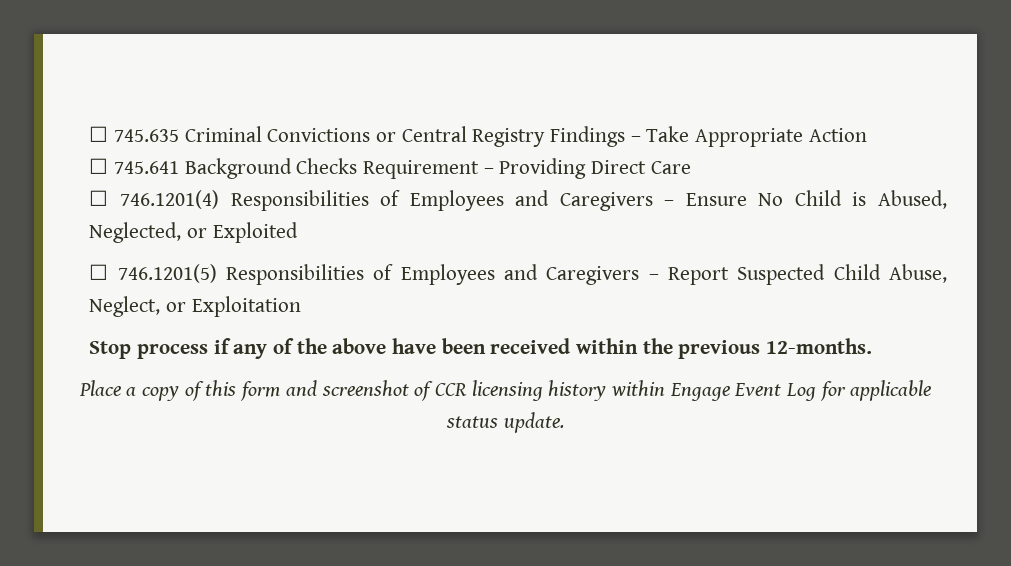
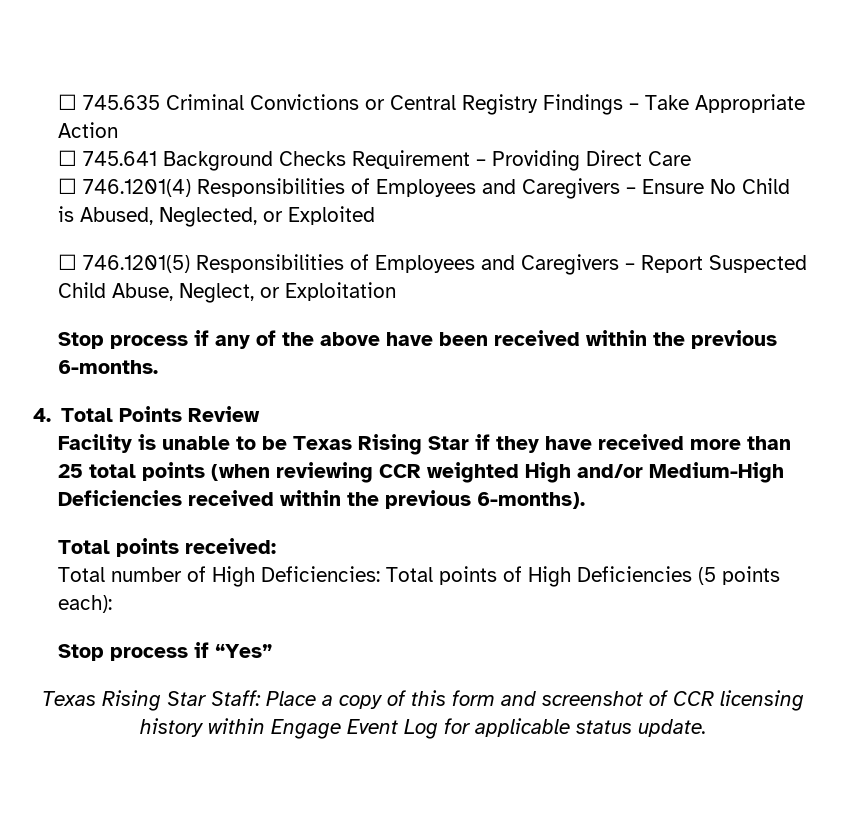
[766,338,873,354] 12-months. // -> [58,360,159,374] [33,406,261,422] [58,434,792,455] [58,462,785,483] [58,490,586,509] [58,538,277,557] [58,566,781,587] [58,595,113,613] [58,642,273,661] [41,690,261,711] 6-months. // 4. Total Points Review // Facility is unable to be Texas Rising Star if they have received more than 25 total points (when reviewing CCR weighted High and/or Medium-High Deficiencies received within the previous 6-months). // Total points received: // Total number of High Deficiencies: Total points of High Deficiencies (5 points each): // Stop process if “Yes” // Texas Rising Star Staff:

